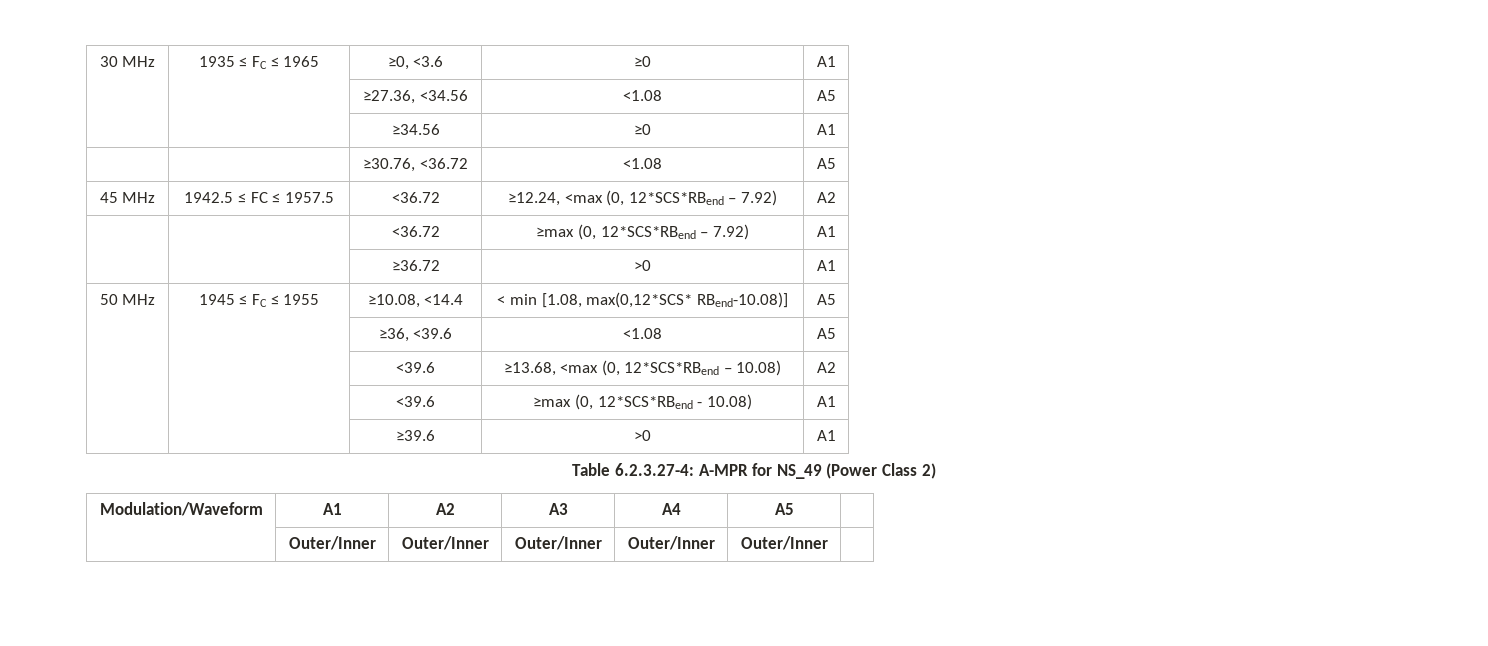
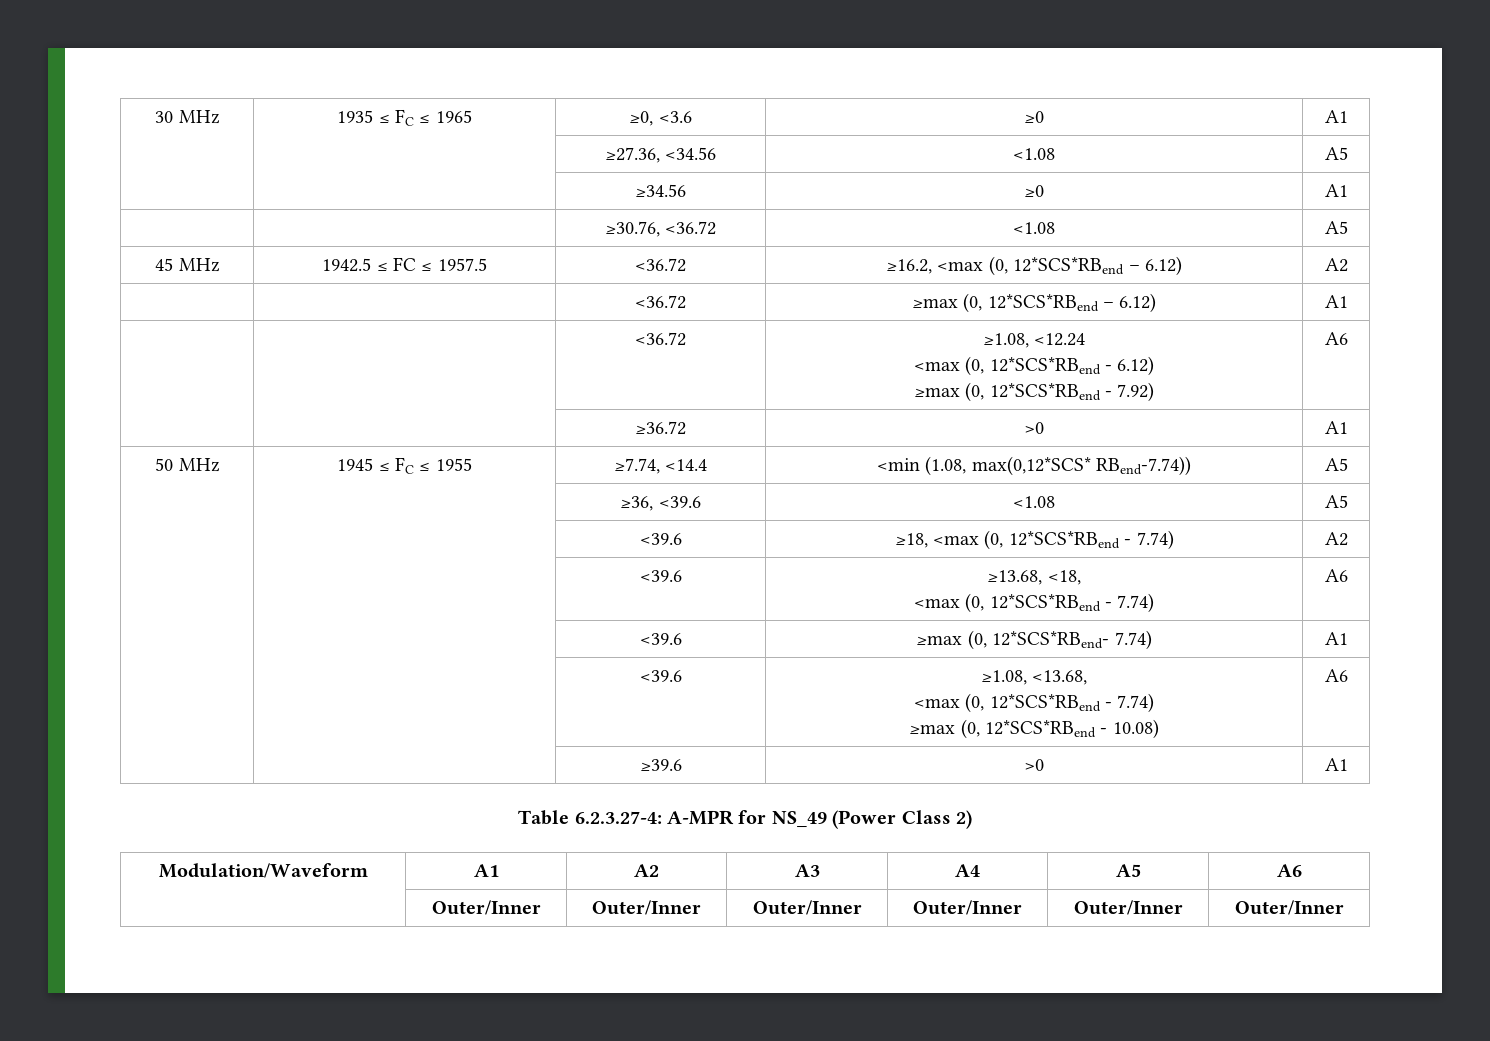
[508,190,777,206] ≥12.24, <max (0, 12*SCS*RBend – 7.92) -> [886,256,1182,276] ≥16.2, <max (0, 12*SCS*RBend – 6.12)
[712,224,749,240] [816,226,836,237] 7.92) | A1 -> [1119,293,1157,313] [1324,295,1348,308] [635,332,686,346] [982,333,1086,348] [913,356,1155,376] [913,382,1155,402] [1324,332,1348,345] 6.12) | A1 // | | <36.72 | ≥1.08, <12.24 // <max (0, 12*SCS*RBend - 6.12) // ≥max (0, 12*SCS*RBend - 7.92) | A6
[367,294,420,308] ≥10.08, -> [613,458,660,474] ≥7.74,
[497,292,788,308] < min [1.08, max(0,12*SCS* RBend-10.08)] -> [876,456,1192,476] <min (1.08, max(0,12*SCS* RBend-7.74))
[503,360,782,376] ≥13.68, <max (0, 12*SCS*RBend – 10.08) -> [894,530,1174,550] ≥18, <max (0, 12*SCS*RBend - 7.74)
(435, 401) none -> [987,570,1081,585] [913,593,1155,613] [1324,569,1348,582] [639,633,682,645] [916,630,1152,650] [1324,632,1348,645] [639,670,682,682] [980,670,1088,685] [913,693,1155,713] ≥13.68, <18, // <max (0, 12*SCS*RBend - 7.74) | A6 // | | <39.6 | ≥max (0, 12*SCS*RBend- 7.74) | A1 // | | <39.6 | ≥1.08, <13.68, // <max (0, 12*SCS*RBend - 7.74) //
[816,396,836,407] A1 -> [1324,669,1348,682] A6
(794, 509) none -> [1276,864,1302,877] A6
(828, 543) none -> [1234,900,1344,915] Outer/Inner

